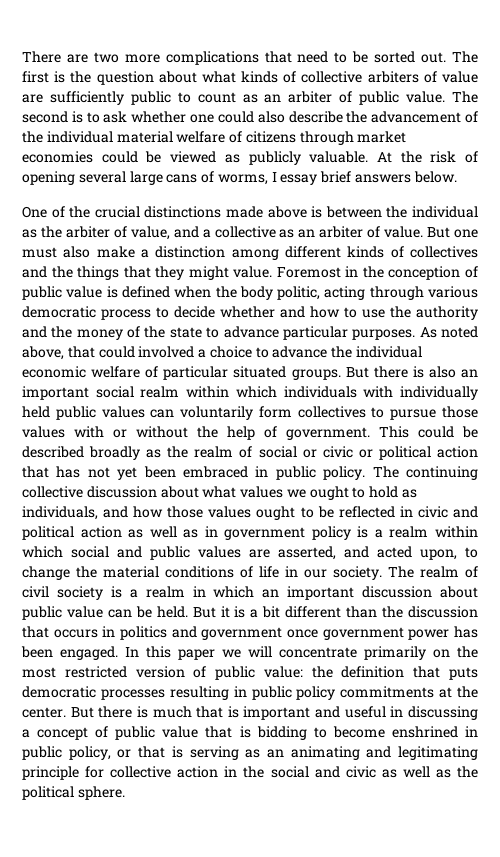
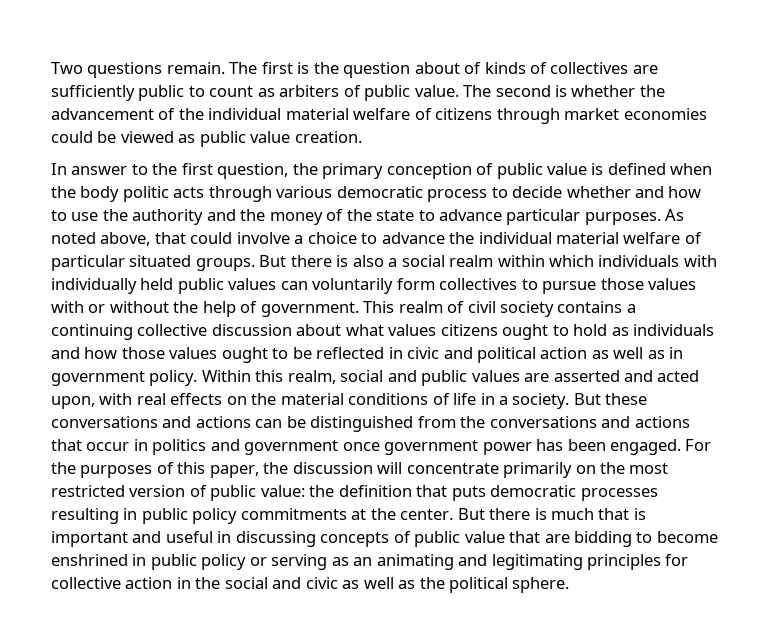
[22,51,447,65] There are two more complications that need to be sorted out. -> [51,62,225,78] Two questions remain.
[201,71,479,83] what kinds of collective arbiters of value -> [464,62,629,74] of kinds of collectives
[264,91,333,103] an arbiter -> [279,85,340,97] arbiters
[86,111,343,123] to ask whether one could also describe -> [571,85,636,97] whether
[248,151,478,165] [22,171,457,185] [22,206,479,218] [22,226,479,240] [22,246,478,260] [22,266,384,280] publicly valuable. At the risk of opening several large cans of worms, I essay brief answers below. // One of the crucial distinctions made above is between the individual as the arbiter of value, and a collective as an arbiter of value. But one must also make a distinction among different kinds of collectives and the things that they might value. Foremost in the -> [199,131,362,147] [51,163,384,179] public value creation. // In answer to the first question, the primary
[277,286,366,300] politic, acting -> [122,186,205,202] politic acts
[138,346,195,358] involved -> [236,232,290,244] involve
[22,366,86,378] economic -> [556,232,620,244] material
[461,369,479,378] [22,386,89,400] an important -> [388,258,398,267] a
[418,426,478,438] [22,446,478,460] [22,466,399,480] could be described broadly as the realm of social or civic or political action that has not yet been embraced in public policy. The -> [398,301,636,317] realm of civil society contains a
[286,489,306,498] we -> [440,324,498,336] citizens
[22,506,98,520] individuals, -> [633,324,715,336] individuals
[311,526,479,540] [22,546,63,558] policy is a realm within which -> [149,370,336,386] policy. Within this realm,
[278,546,336,560] asserted, -> [553,370,620,382] asserted
[465,547,478,558] [22,566,70,580] to change -> [99,393,247,405] with real effects on
[304,566,478,580] [22,586,478,600] [22,606,478,620] [22,626,98,638] our society. The realm of civil society is a realm in which an important discussion about public value can be held. But it is a bit different than the discussion that occurs -> [499,393,648,409] [51,416,690,432] [51,439,130,451] a society. But these conversations and actions can be distinguished from the conversations and actions that occur
[125,646,241,660] In this paper we -> [685,439,712,451] [51,462,373,478] For the purposes of this paper, the discussion
[22,727,89,740] a concept -> [320,532,390,547] concepts
[239,726,251,738] is -> [544,534,570,543] are
[68,746,183,760] policy, or that is -> [201,554,267,570] policy or
[22,766,79,780] principle -> [587,554,662,570] principles

